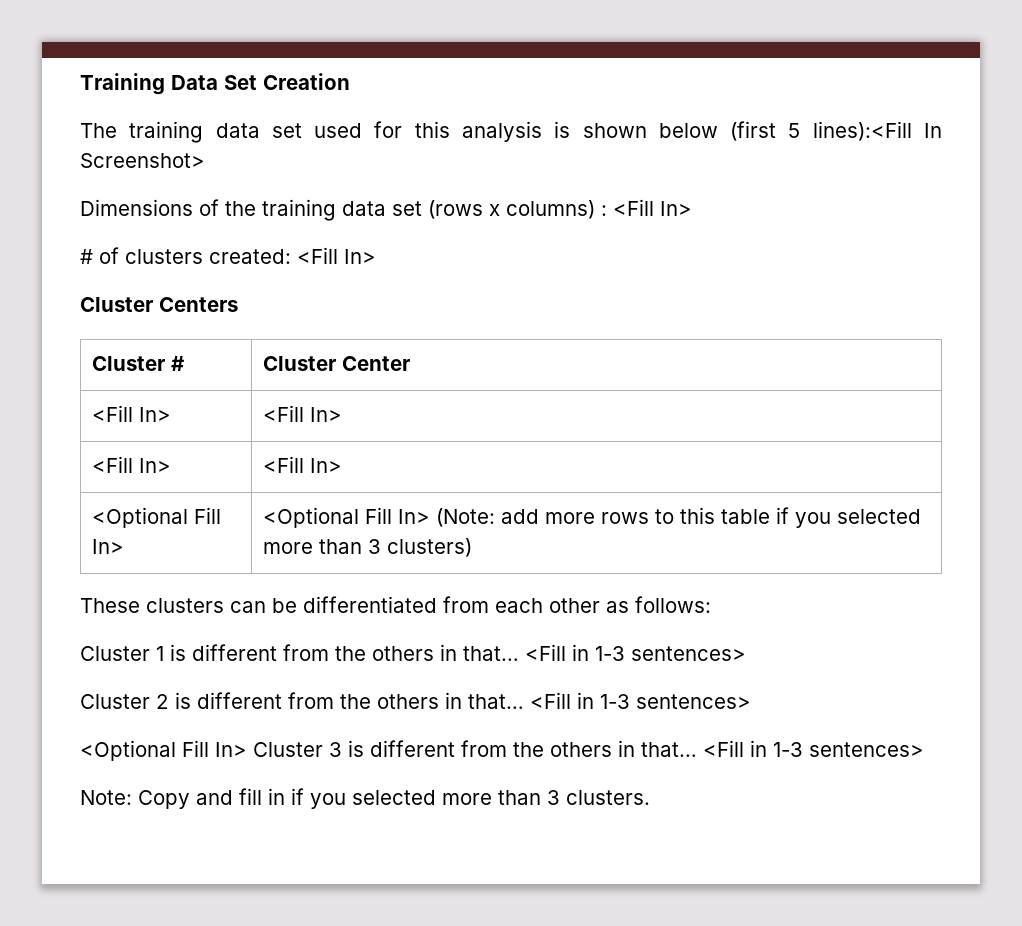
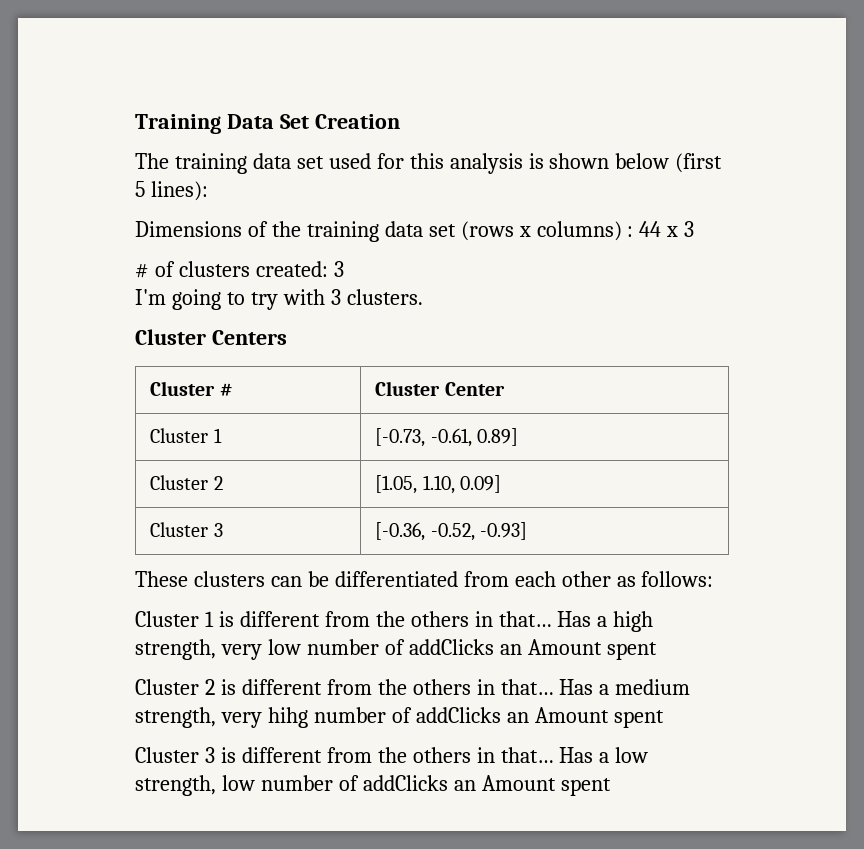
[812,121,943,141] [80,153,205,168] lines):<Fill In Screenshot> -> [150,181,208,201] lines):
[613,199,692,216] <Fill In> -> [639,221,695,237] 44 x 3
[297,247,376,264] <Fill In> -> [333,261,344,277] [135,289,423,310] 3 // I'm going to try with 3 clusters.
[92,405,172,422] [263,405,343,422] [92,456,172,473] [263,456,343,473] [92,507,222,528] [92,539,125,554] [263,507,922,528] [263,538,473,557] <Fill In> | <Fill In> // <Fill In> | <Fill In> // <Optional Fill In> | <Optional Fill In> (Note: add more rows to this table if you selected more than 3 clusters) -> [150,428,222,443] [375,428,519,447] [150,475,223,490] [375,475,502,494] [150,522,223,537] [375,522,528,541] Cluster 1 | [-0.73, -0.61, 0.89] // Cluster 2 | [1.05, 1.10, 0.09] // Cluster 3 | [-0.36, -0.52, -0.93]
[525,644,746,661] <Fill in 1-3 sentences> -> [557,611,654,632] [135,639,657,660] Has a high strength, very low number of addClicks an Amount spent
[530,692,751,709] [80,740,247,761] <Fill in 1-3 sentences> // <Optional Fill In> -> [559,679,691,695] [135,707,664,728] Has a medium strength, very hihg number of addClicks an Amount spent //
[703,740,924,757] [80,788,650,809] <Fill in 1-3 sentences> // Note: Copy and fill in if you selected more than 3 clusters. -> [559,747,649,763] [135,775,611,796] Has a low strength, low number of addClicks an Amount spent

